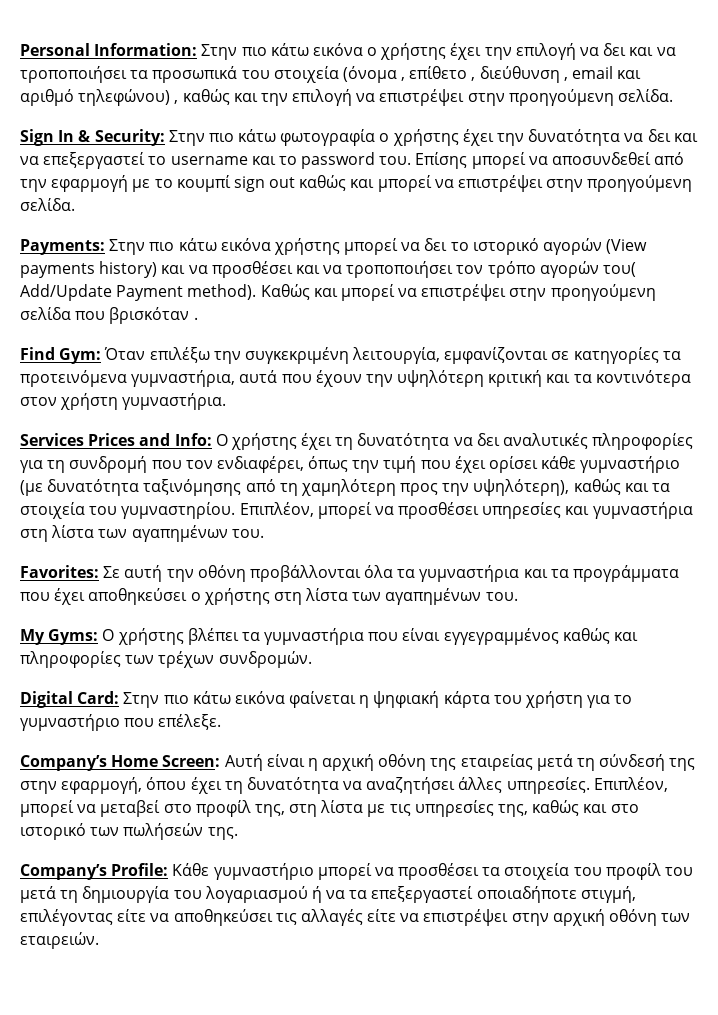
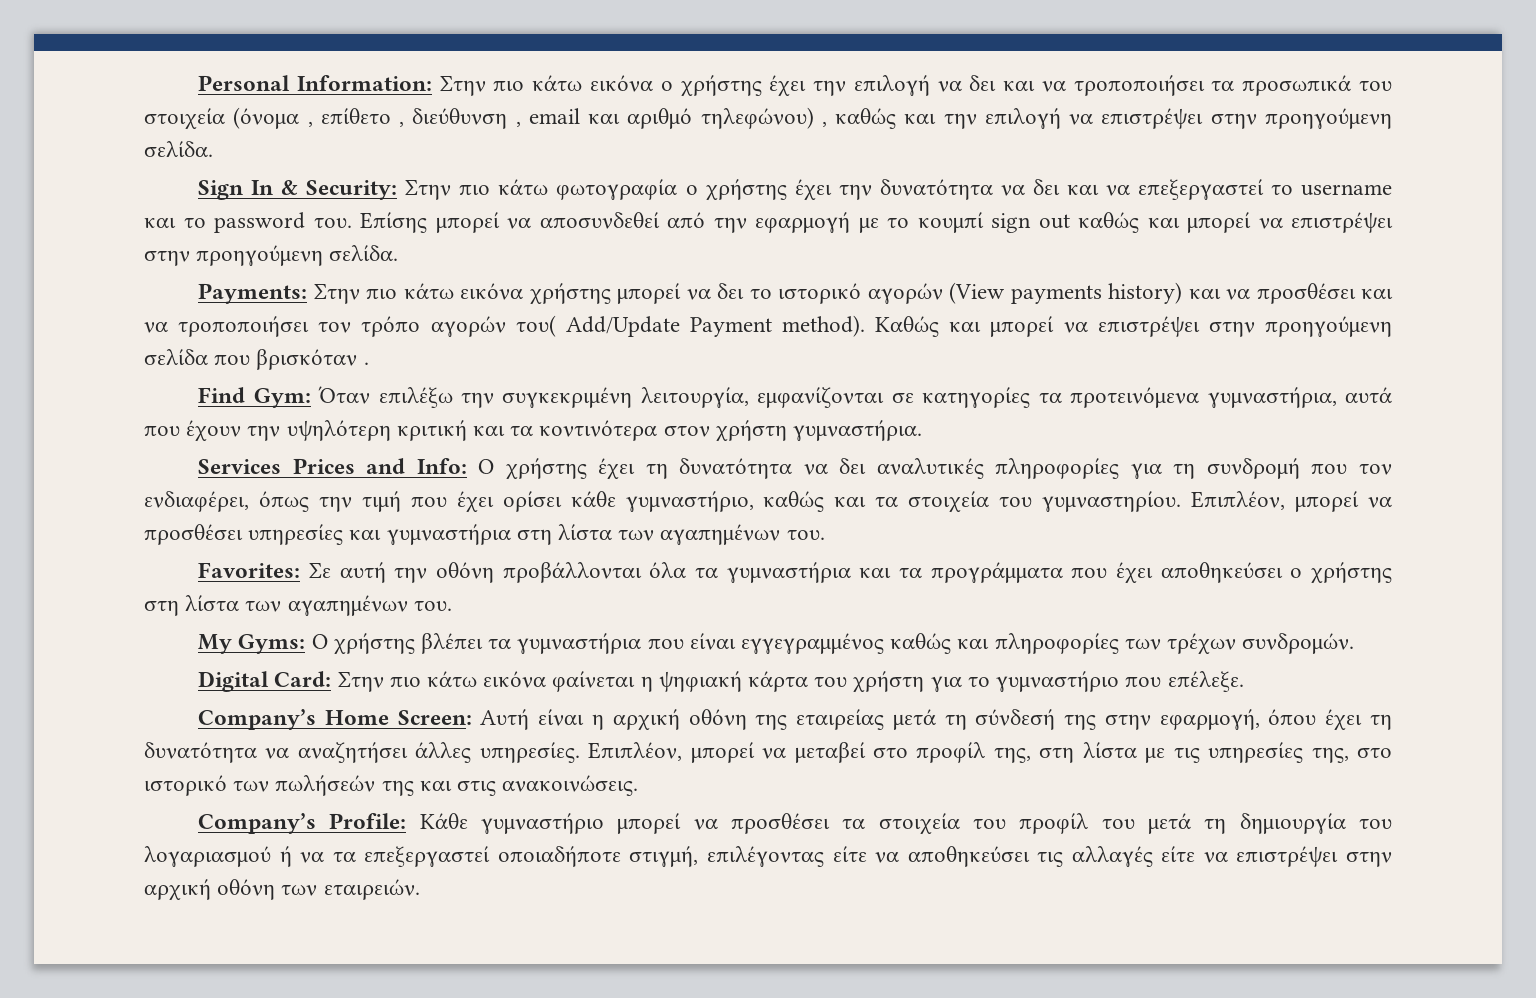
[580,456,681,473] [20,479,570,496] γυμναστήριο (με δυνατότητα ταξινόμησης από τη χαμηλότερη προς την υψηλότερη), -> [625,491,754,512] γυμναστήριο,
[532,800,608,816] καθώς και -> (1349, 755) none
[207,827,238,840] της. -> [381,775,639,796] της και στις ανακοινώσεις.

